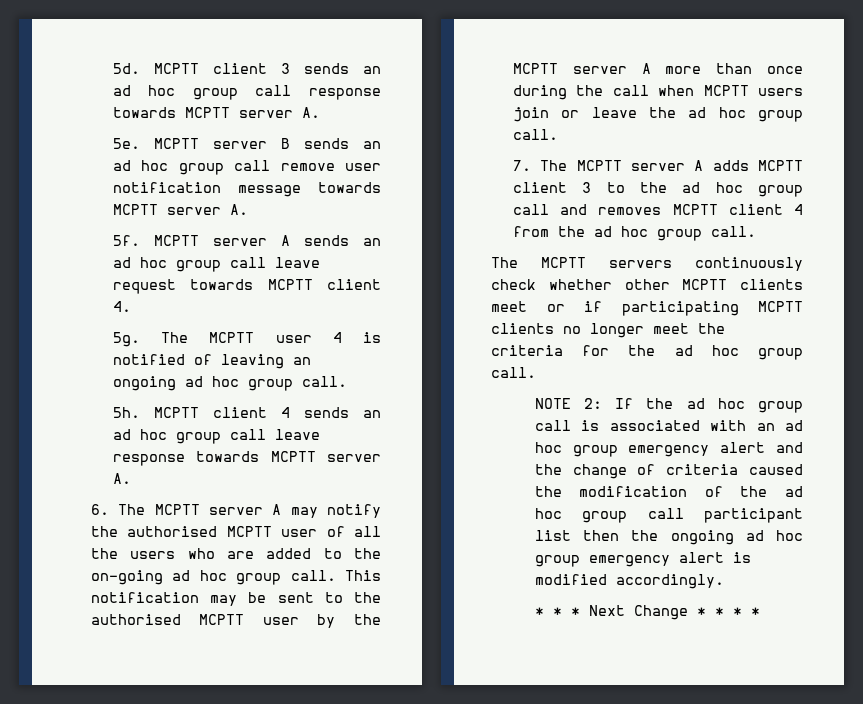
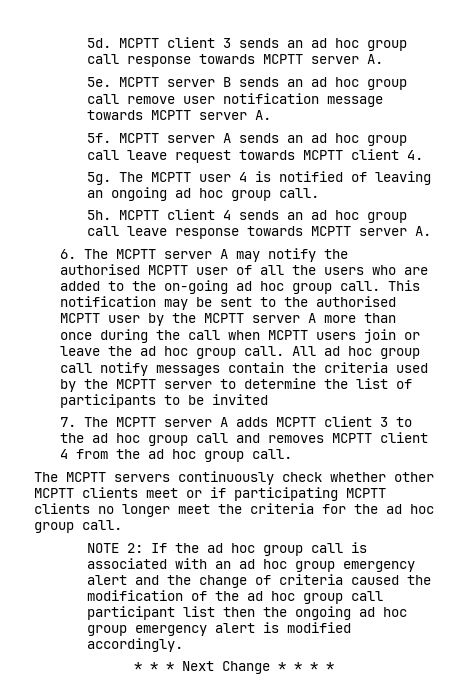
(558, 134) none -> [292,346,421,359] [60,362,429,376] [60,378,413,392] [60,394,269,408] All ad hoc group call notify messages contain the criteria used by the MCPTT server to determine the list of participants to be invited

